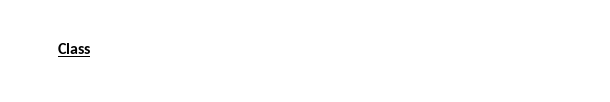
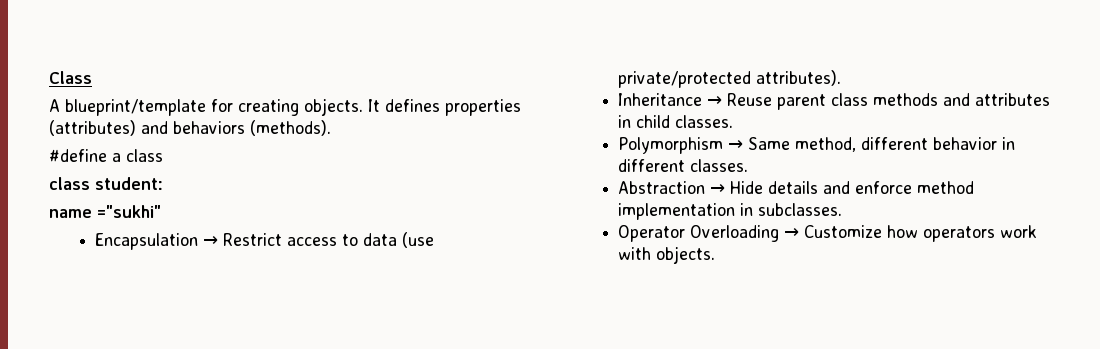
(90, 48) none -> [49,98,521,116] [49,120,331,136] [49,149,163,162] [49,177,163,190] [49,205,161,218] [95,232,435,250] [618,70,842,88] [618,93,1051,110] [618,115,734,128] [618,137,1016,154] [618,159,749,172] [618,181,975,194] [618,203,843,220] [618,225,1038,242] [618,246,716,264] // A blueprint/template for creating objects. It defines properties (attributes) and behaviors (methods). // #define a class // class student: // name ="sukhi" // Encapsulation → Restrict access to data (use private/protected attributes). // Inheritance → Reuse parent class methods and attributes in child classes. // Polymorphism → Same method, different behavior in different classes. // Abstraction → Hide details and enforce method implementation in subclasses. // Operator Overloading → Customize how operators work with objects.

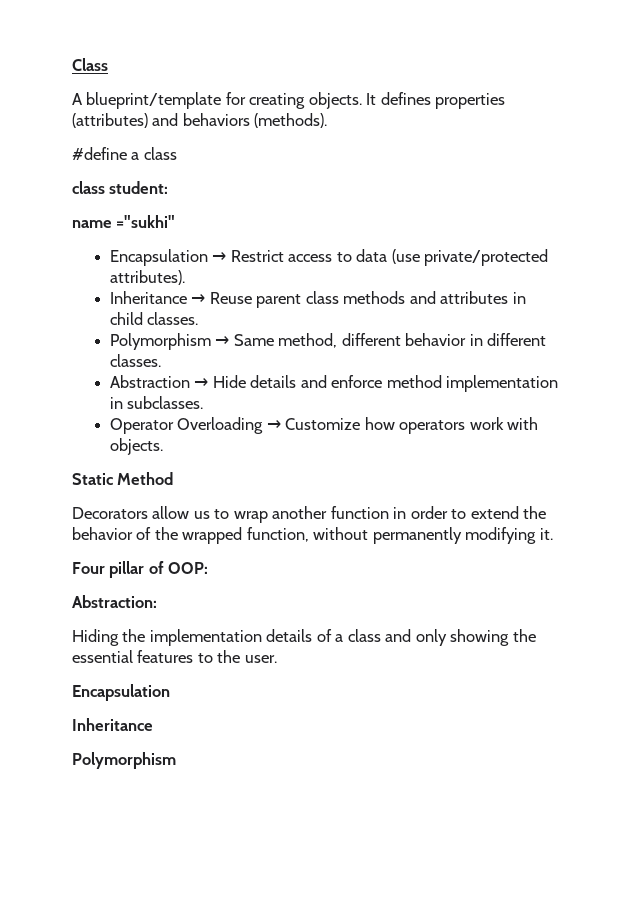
(716, 255) none -> [72,472,174,485] [72,506,547,523] [72,527,553,544] [72,561,209,578] [72,595,157,608] [72,629,536,646] [72,650,277,663] [72,684,170,701] [72,718,153,731] [72,752,176,769] // Static Method // Decorators allow us to wrap another function in order to extend the behavior of the wrapped function, without permanently modifying it. // Four pillar of OOP: // Abstraction: // Hiding the implementation details of a class and only showing the essential features to the user. // Encapsulation // Inheritance // Polymorphism

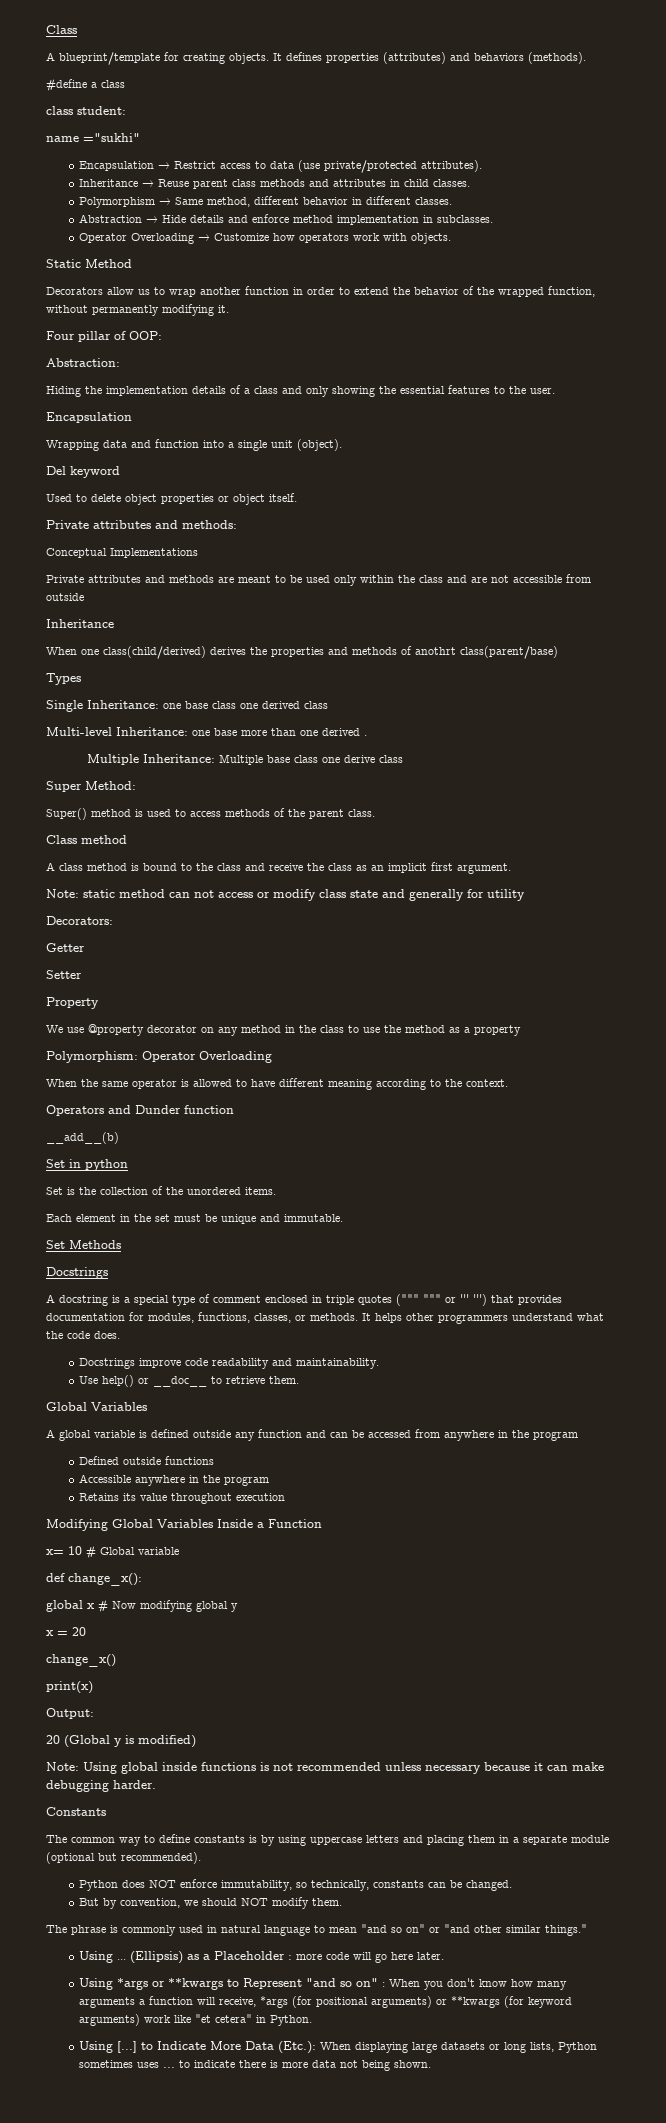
[72,718,153,731] [72,752,176,769] Inheritance // Polymorphism -> [46,439,342,451] [46,466,120,478] [46,493,297,505] [46,520,237,529] [46,548,198,558] [46,574,591,586] [46,593,84,601] [46,619,114,628] [46,646,558,659] [46,673,81,685] [46,700,328,712] [46,727,367,736] [87,754,404,765] [46,781,136,792] [46,808,375,820] [46,835,127,844] [46,862,511,874] [46,889,525,901] [46,916,113,925] [46,943,85,952] [46,970,82,979] [46,997,99,1009] [46,1024,521,1036] [46,1051,272,1063] [46,1078,508,1090] [46,1105,234,1116] [46,1132,119,1144] [46,1159,128,1171] [46,1186,276,1195] [46,1214,343,1224] [46,1240,121,1249] [46,1267,108,1279] [46,1294,562,1306] [46,1312,604,1324] [46,1331,120,1339] [79,1358,380,1369] [79,1375,300,1387] [46,1402,147,1411] [46,1429,578,1441] [79,1456,215,1465] [79,1474,270,1486] [79,1493,286,1504] [46,1519,322,1531] [46,1545,179,1559] [46,1573,142,1586] [46,1599,238,1613] [46,1627,86,1636] [46,1654,116,1667] [46,1681,93,1694] [46,1708,94,1719] [46,1735,196,1748] [46,1762,604,1774] [46,1780,156,1792] [46,1807,106,1816] [46,1834,609,1846] [46,1852,201,1864] [79,1879,513,1891] [79,1897,343,1909] [46,1924,587,1936] [79,1951,445,1964] [79,1978,568,1990] [79,1996,573,2008] [79,2014,313,2026] [79,2041,598,2054] [79,2060,432,2071] Wrapping data and function into a single unit (object). // Del keyword // Used to delete object properties or object itself. // Private attributes and methods: // Conceptual Implementations // Private attributes and methods are meant to be used only within the class and are not accessible from outside // Inheritance // When one class(child/derived) derives the properties and methods of anothrt class(parent/base) // Types // Single Inheritance: one base class one derived class // Multi-level Inheritance: one base more than one derived . // Multiple Inheritance: Multiple base class one derive class // Super Method: // Super() method is used to access methods of the parent class. // Class method // A class method is bound to the class and receive the class as an implicit first argument. // Note: static method can not access or modify class state and generally for utility // Decorators: // Getter // Setter // Property // We use @property decorator on any method in the class to use the method as a property // Polymorphism: Operator Overloading // When the same operator is allowed to have different meaning according to the context. // Operators and Dunder function // __add__(b) // Set in python // Set is the collection of the unordered items. // Each element in the set must be unique and immutable. // Set Methods // Docstrings // A docstring is a special type of comment enclosed in triple quotes (""" """ or ''' ''') that provides documentation for modules, functions, classes, or methods. It helps other programmers understand what the code does. // Docstrings improve code readability and maintainability. // Use help() or __doc__ to retrieve them. // Global Variables // A global variable is defined outside any function and can be accessed from anywhere in the program // Defined outside functions // Accessible anywhere in the program // Retains its value throughout execution // Modifying Global Variables Inside a Function // x= 10 # Global variable // def change_x(): // global x # Now modifying global y // x = 20 // change_x() // print(x) // Output: // 20 (Global y is modified) // Note: Using global inside functions is not recommended unless necessary because it can make debugging harder. // Constants // The common way to define constants is by using uppercase letters and placing them in a separate module (optional but recommended). // Python does NOT enforce immutability, so technically, constants can be changed. // But by convention, we should NOT modify them. // The phrase is commonly used in natural language to mean "and so on" or "and other similar things." // Using ... (Ellipsis) as a Placeholder : more code will go here later. // Using *args or **kwargs to Represent "and so on" : When you don't know how many arguments a function will receive, *args (for positional arguments) or **kwargs (for keyword arguments) work like "et cetera" in Python. // Using [...] to Indicate More Data (Etc.): When displaying large datasets or long lists, Python sometimes uses ... to indicate there is more data not being shown.

